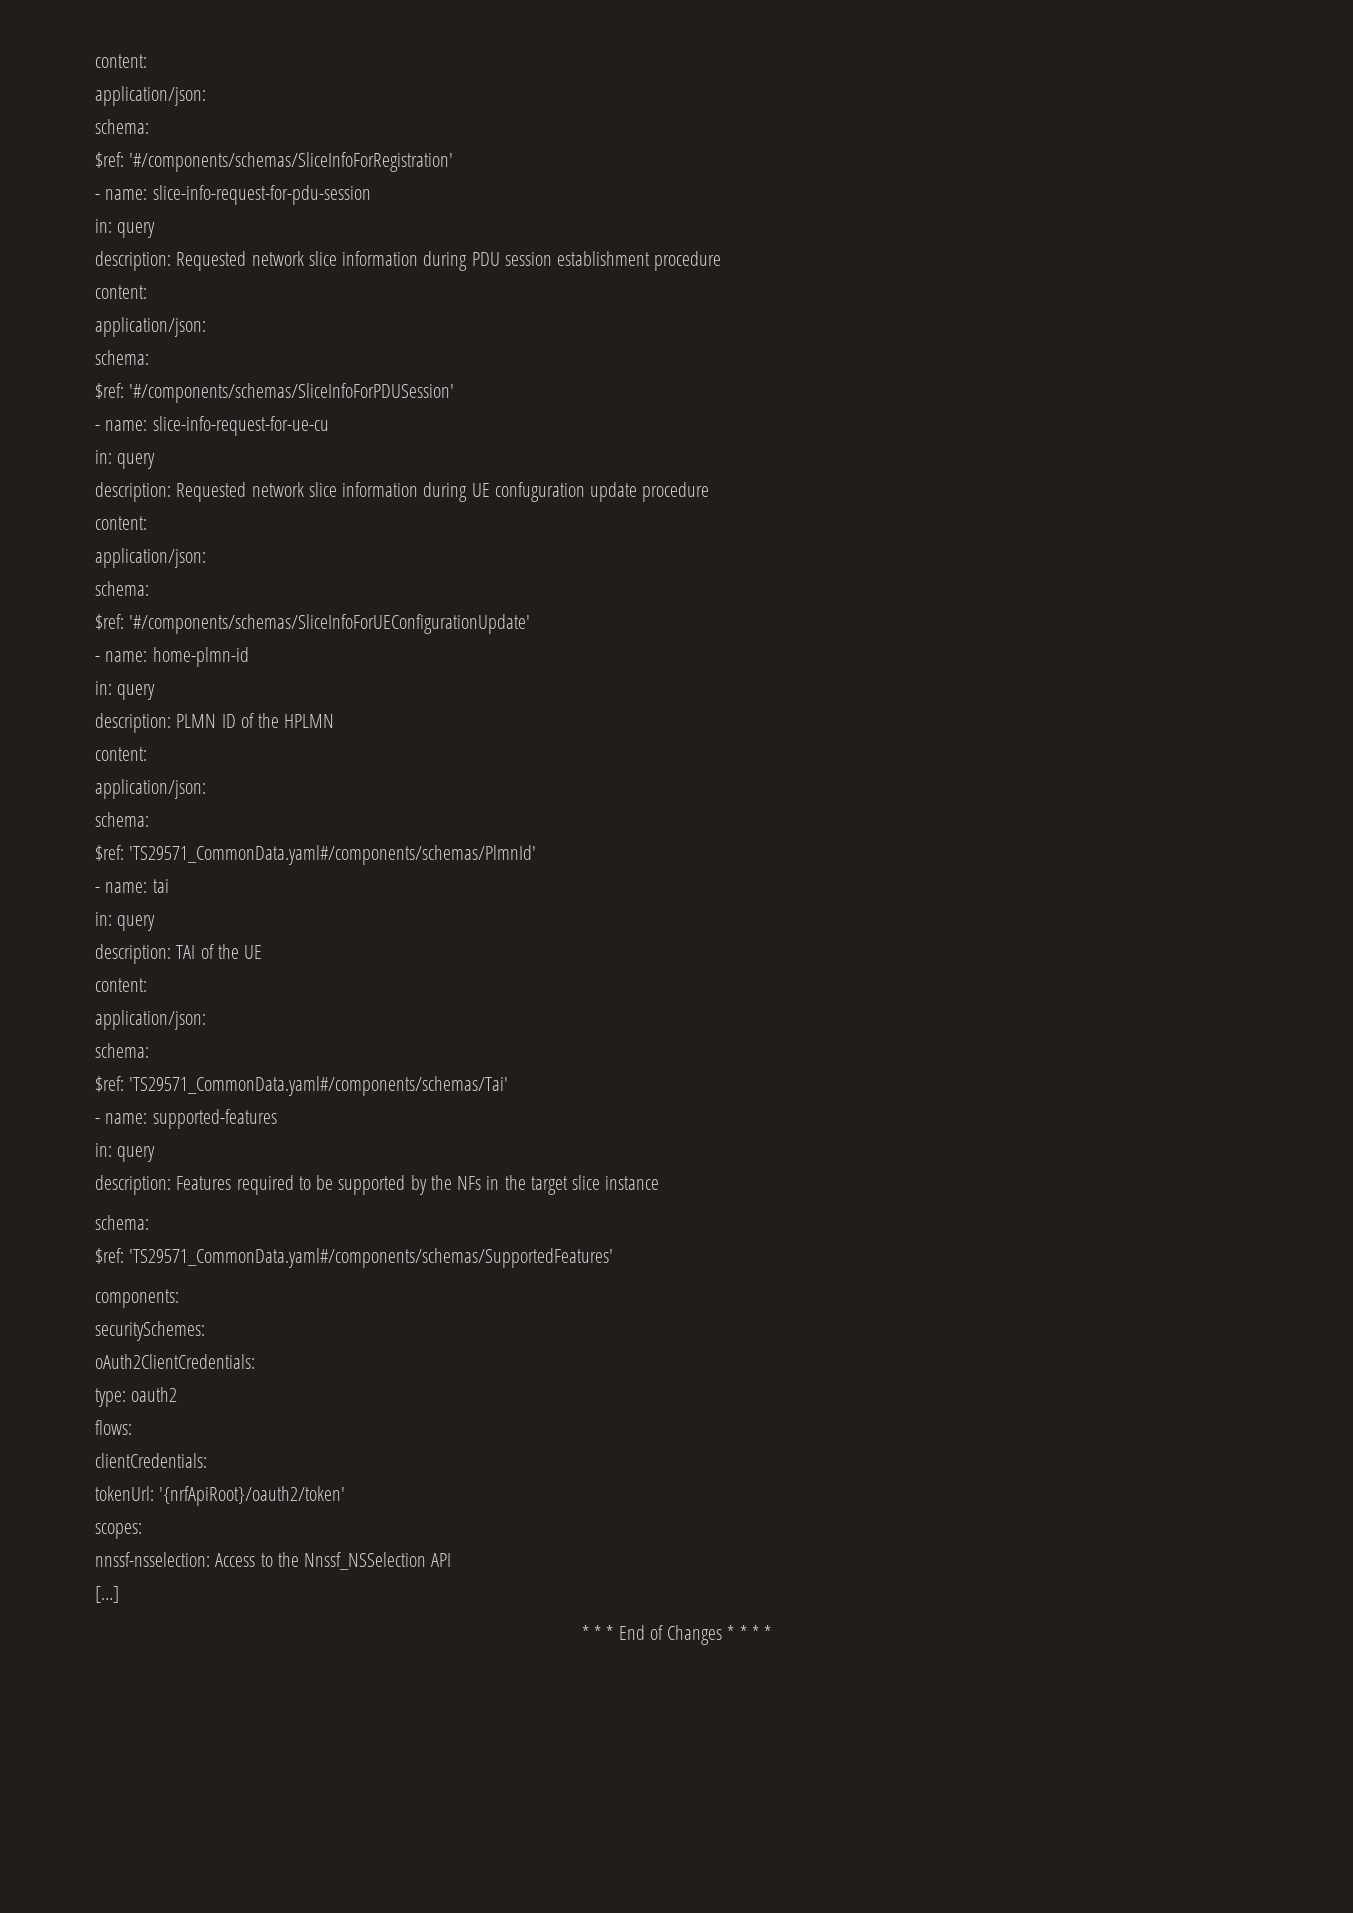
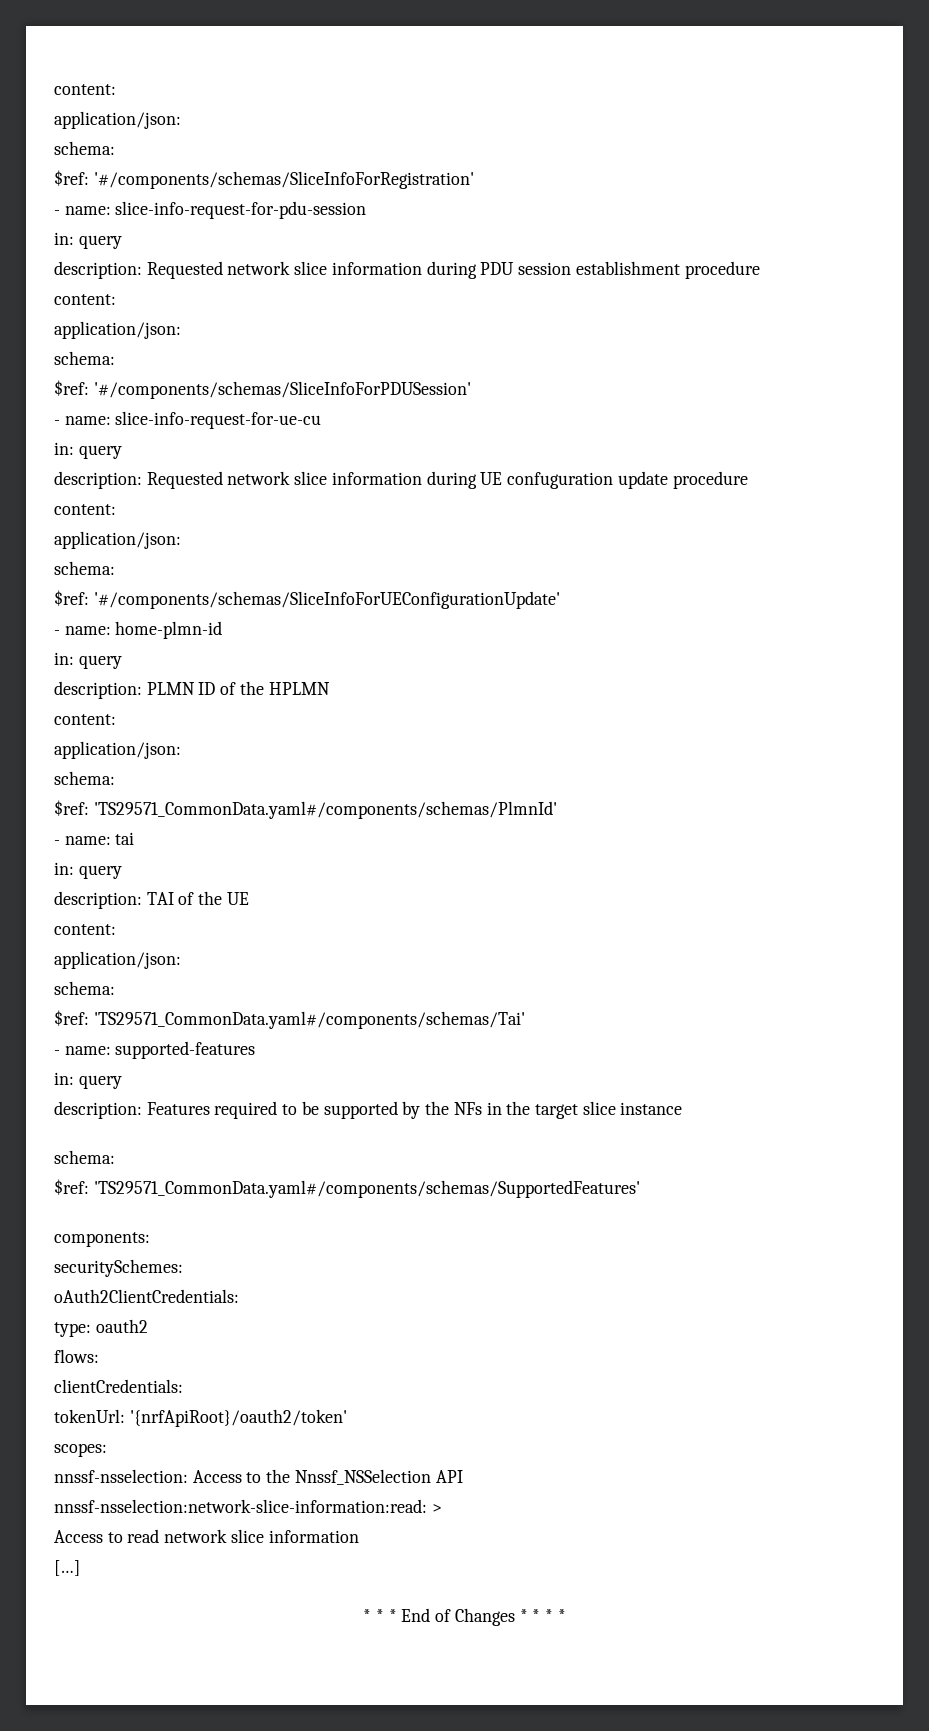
(452, 1560) none -> [54,1499,442,1513] [54,1529,359,1543] // nnssf-nsselection:network-slice-information:read: > // Access to read network slice information

